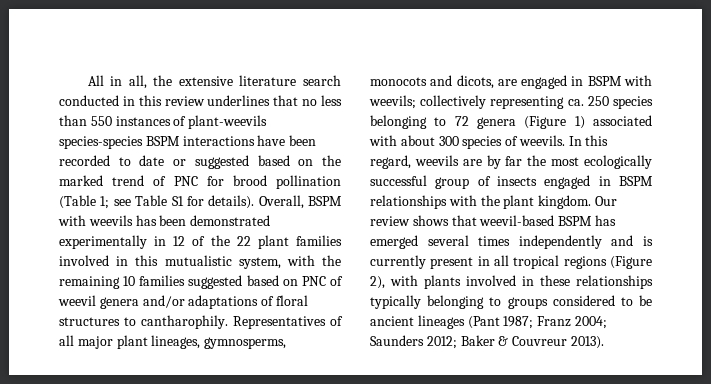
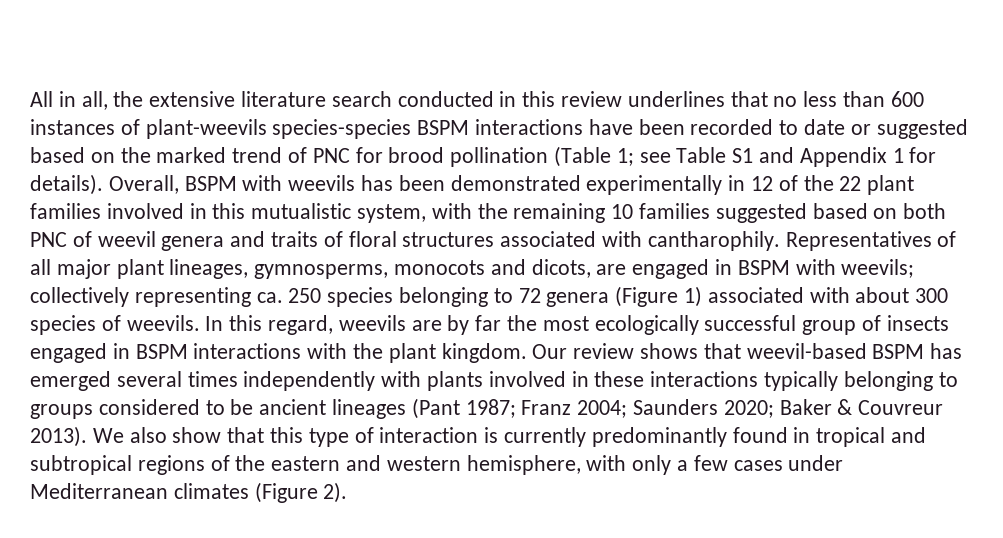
[90,116,112,126] 550 -> [890,91,924,107] 600
(184, 201) none -> [759,147,904,167] and Appendix 1
(298, 282) none -> [903,203,947,219] both
[142,295,259,309] and/or adaptations -> [230,231,319,247] and traits
[124,317,136,326] to -> [500,231,643,247] associated with
[370,195,447,209] relationships -> [193,343,302,359] interactions
[611,235,653,246] [370,255,652,269] [370,276,385,289] and is currently present in all tropical regions (Figure 2), -> (376, 381) none
[576,275,653,289] relationships -> [650,371,759,387] interactions
[426,336,457,349] 2012; -> [723,400,774,418] 2020;
(604, 342) none -> [92,427,927,447] [30,455,844,475] [30,482,348,503] We also show that this type of interaction is currently predominantly found in tropical and subtropical regions of the eastern and western hemisphere, with only a few cases under Mediterranean climates (Figure 2).

